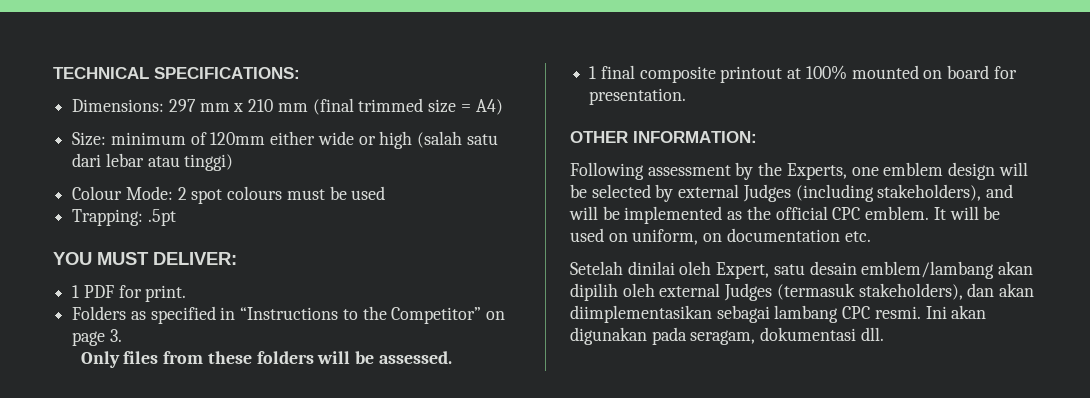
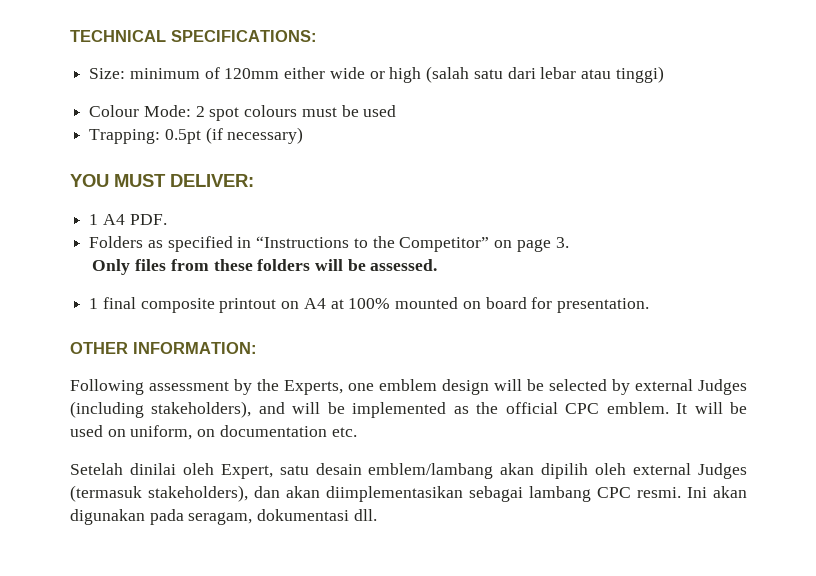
[72,98,503,115] // Dimensions: 297 mm x 210 mm (final trimmed size = A4) -> (317, 36) none
[147,209,176,226] .5pt -> [164,127,304,144] 0.5pt (if necessary)
[83,285,187,302] PDF for print. -> [102,214,167,225] A4 PDF.
(783, 74) none -> [281,298,326,309] on A4

